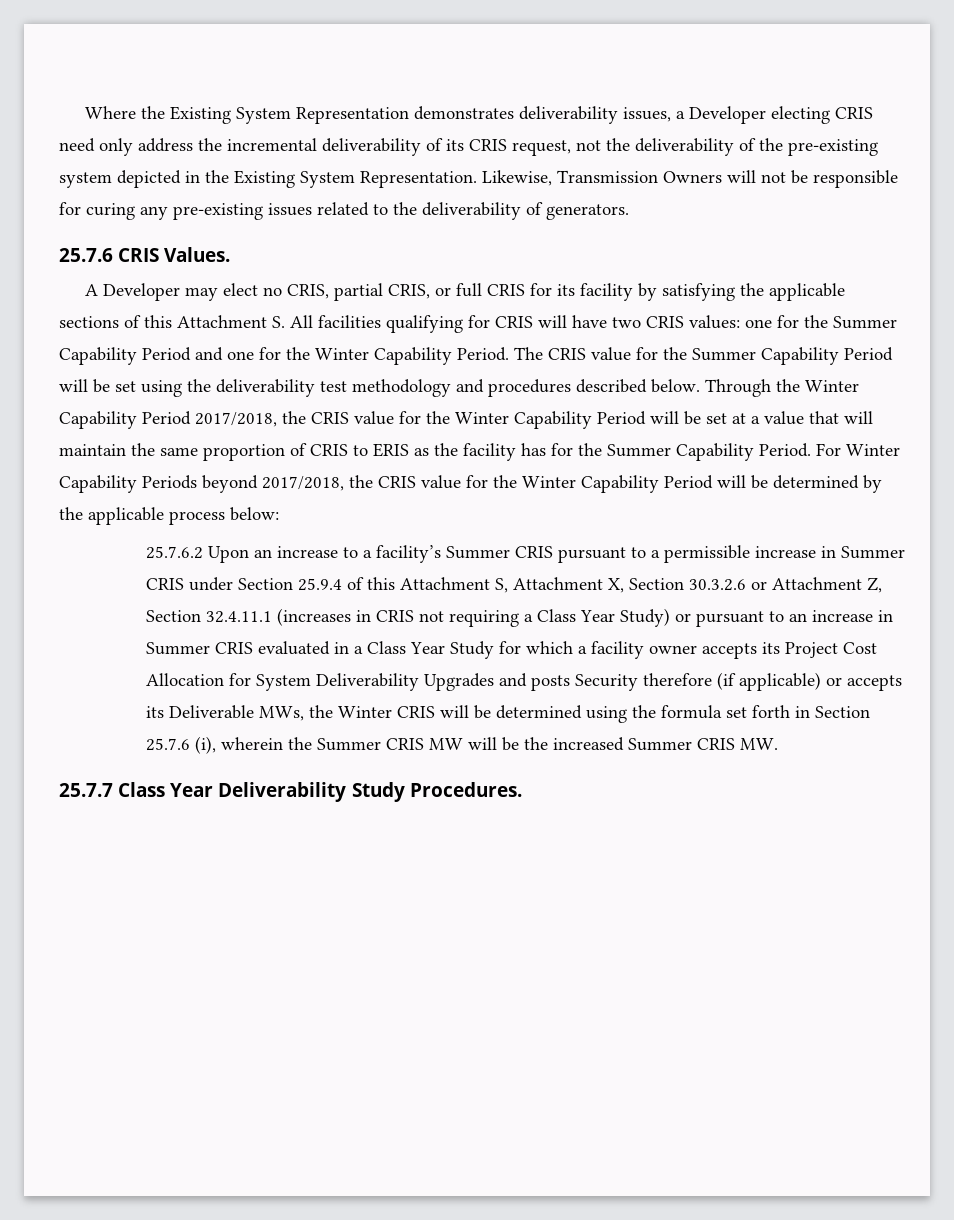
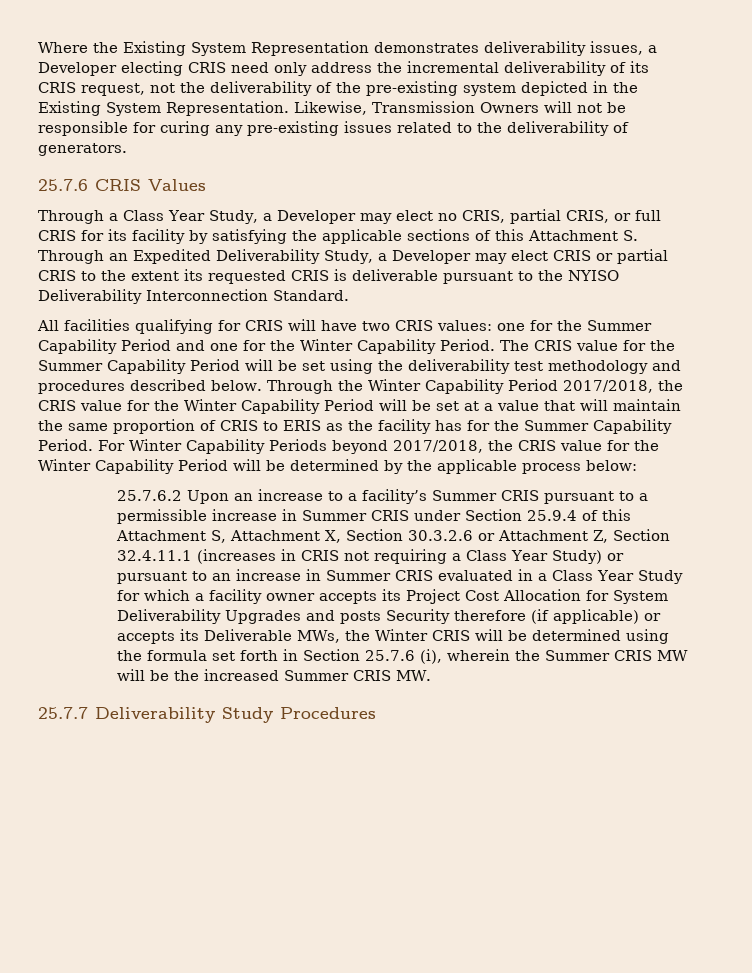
[164,247,231,262] [84,284,98,296] Values. // A -> [148,179,206,191] [38,210,272,224] Values // Through a Class Year Study, a
(285, 322) none -> [38,249,668,264] [38,269,619,284] [38,289,349,304] Through an Expedited Deliverability Study, a Developer may elect CRIS or partial CRIS to the extent its requested CRIS is deliverable pursuant to the NYISO Deliverability Interconnection Standard. //
[118,782,214,797] Class Year -> (88, 713) none
[409,782,522,797] Procedures. -> [280,707,376,719] Procedures

